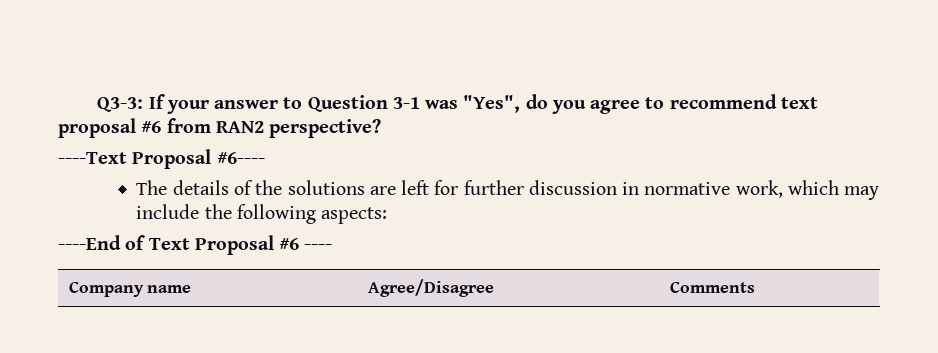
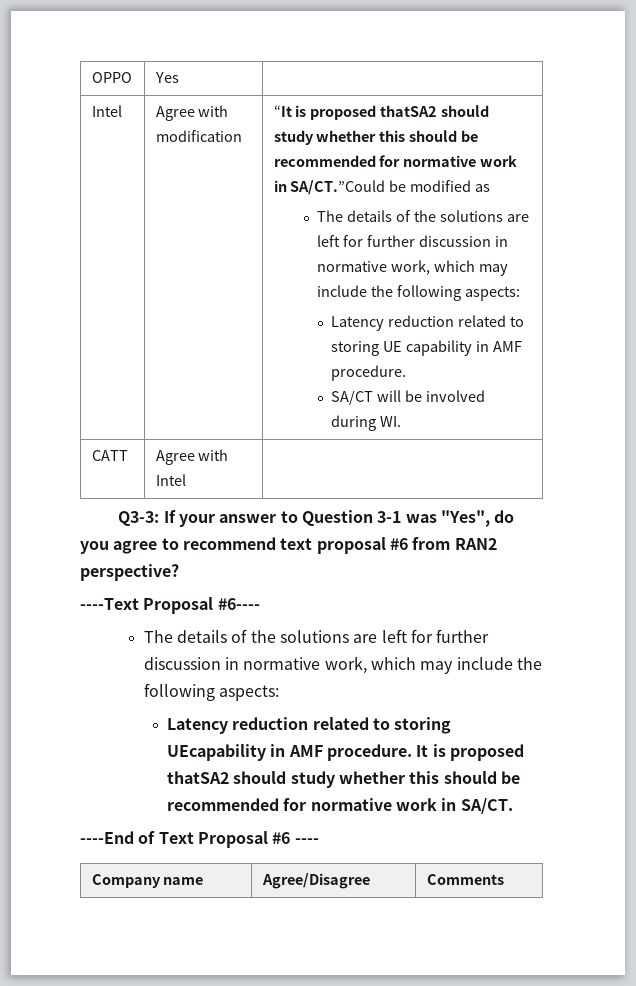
(97, 104) none -> [91,72,132,83] [154,72,179,83] [91,105,122,117] [155,105,229,121] [155,130,242,142] [273,105,490,120] [273,130,479,145] [273,155,518,167] [273,180,491,195] [317,210,529,222] [317,235,508,247] [317,260,508,276] [317,285,520,301] [331,315,524,331] [331,340,522,356] [331,365,407,381] [331,390,485,405] [331,415,401,431] [91,450,128,461] [155,449,229,465] [155,474,186,486] OPPO | Yes | // Intel | Agree with modification | “It is proposed thatSA2 should study whether this should be recommended for normative work in SA/CT.”Could be modified as // The details of the solutions are left for further discussion in normative work, which may include the following aspects: // Latency reduction related to storing UE capability in AMF procedure. // SA/CT will be involved during WI. // CATT | Agree with Intel | //
(388, 215) none -> [166,717,452,734] [166,744,524,761] [166,771,520,788] [166,798,513,814] // Latency reduction related to storing UEcapability in AMF procedure. It is proposed thatSA2 should study whether this should be recommended for normative work in SA/CT.

